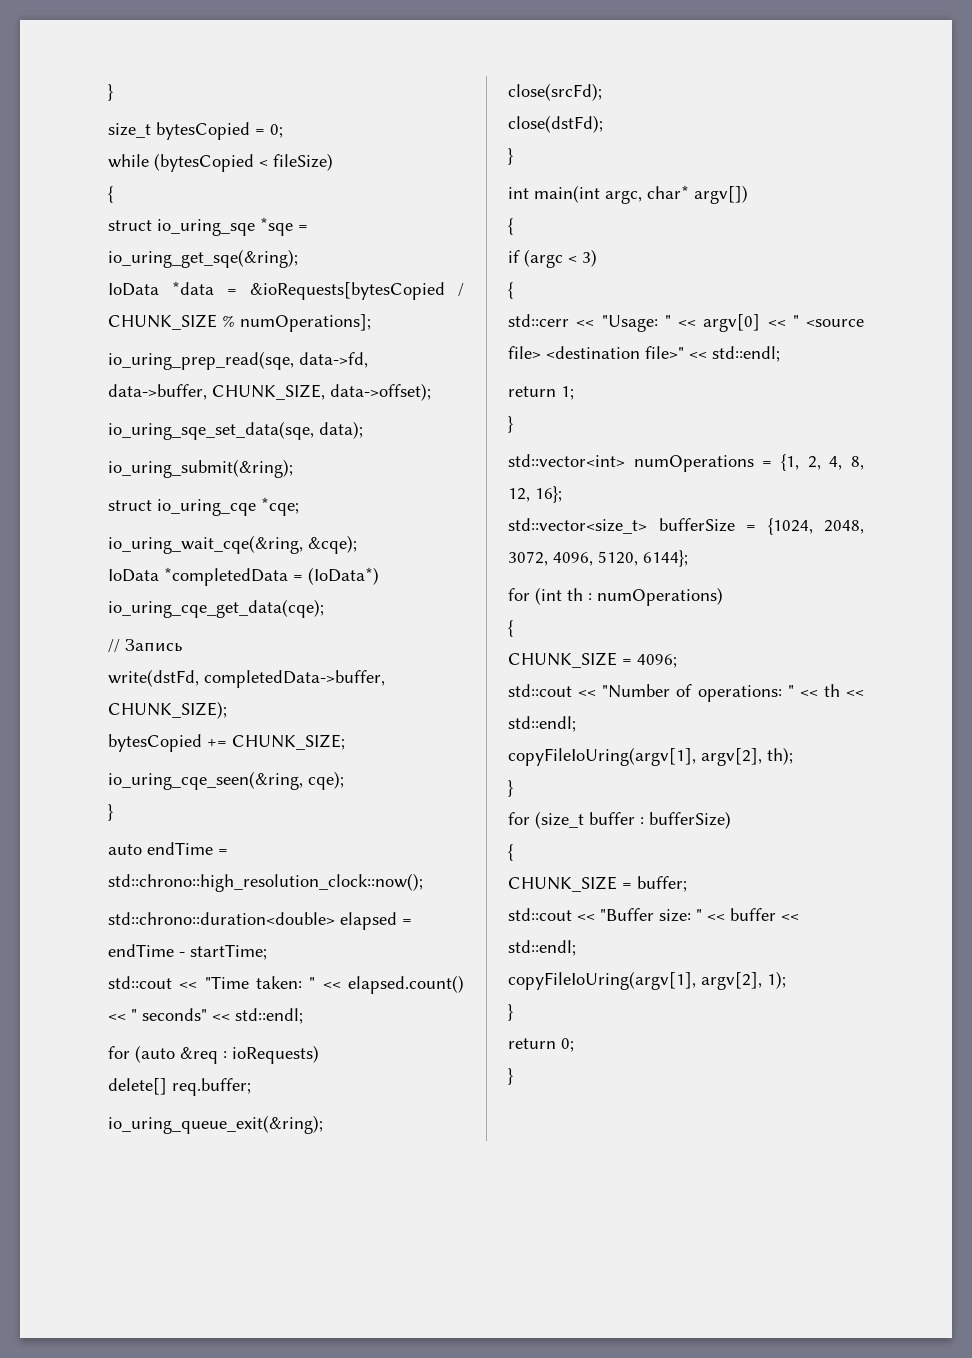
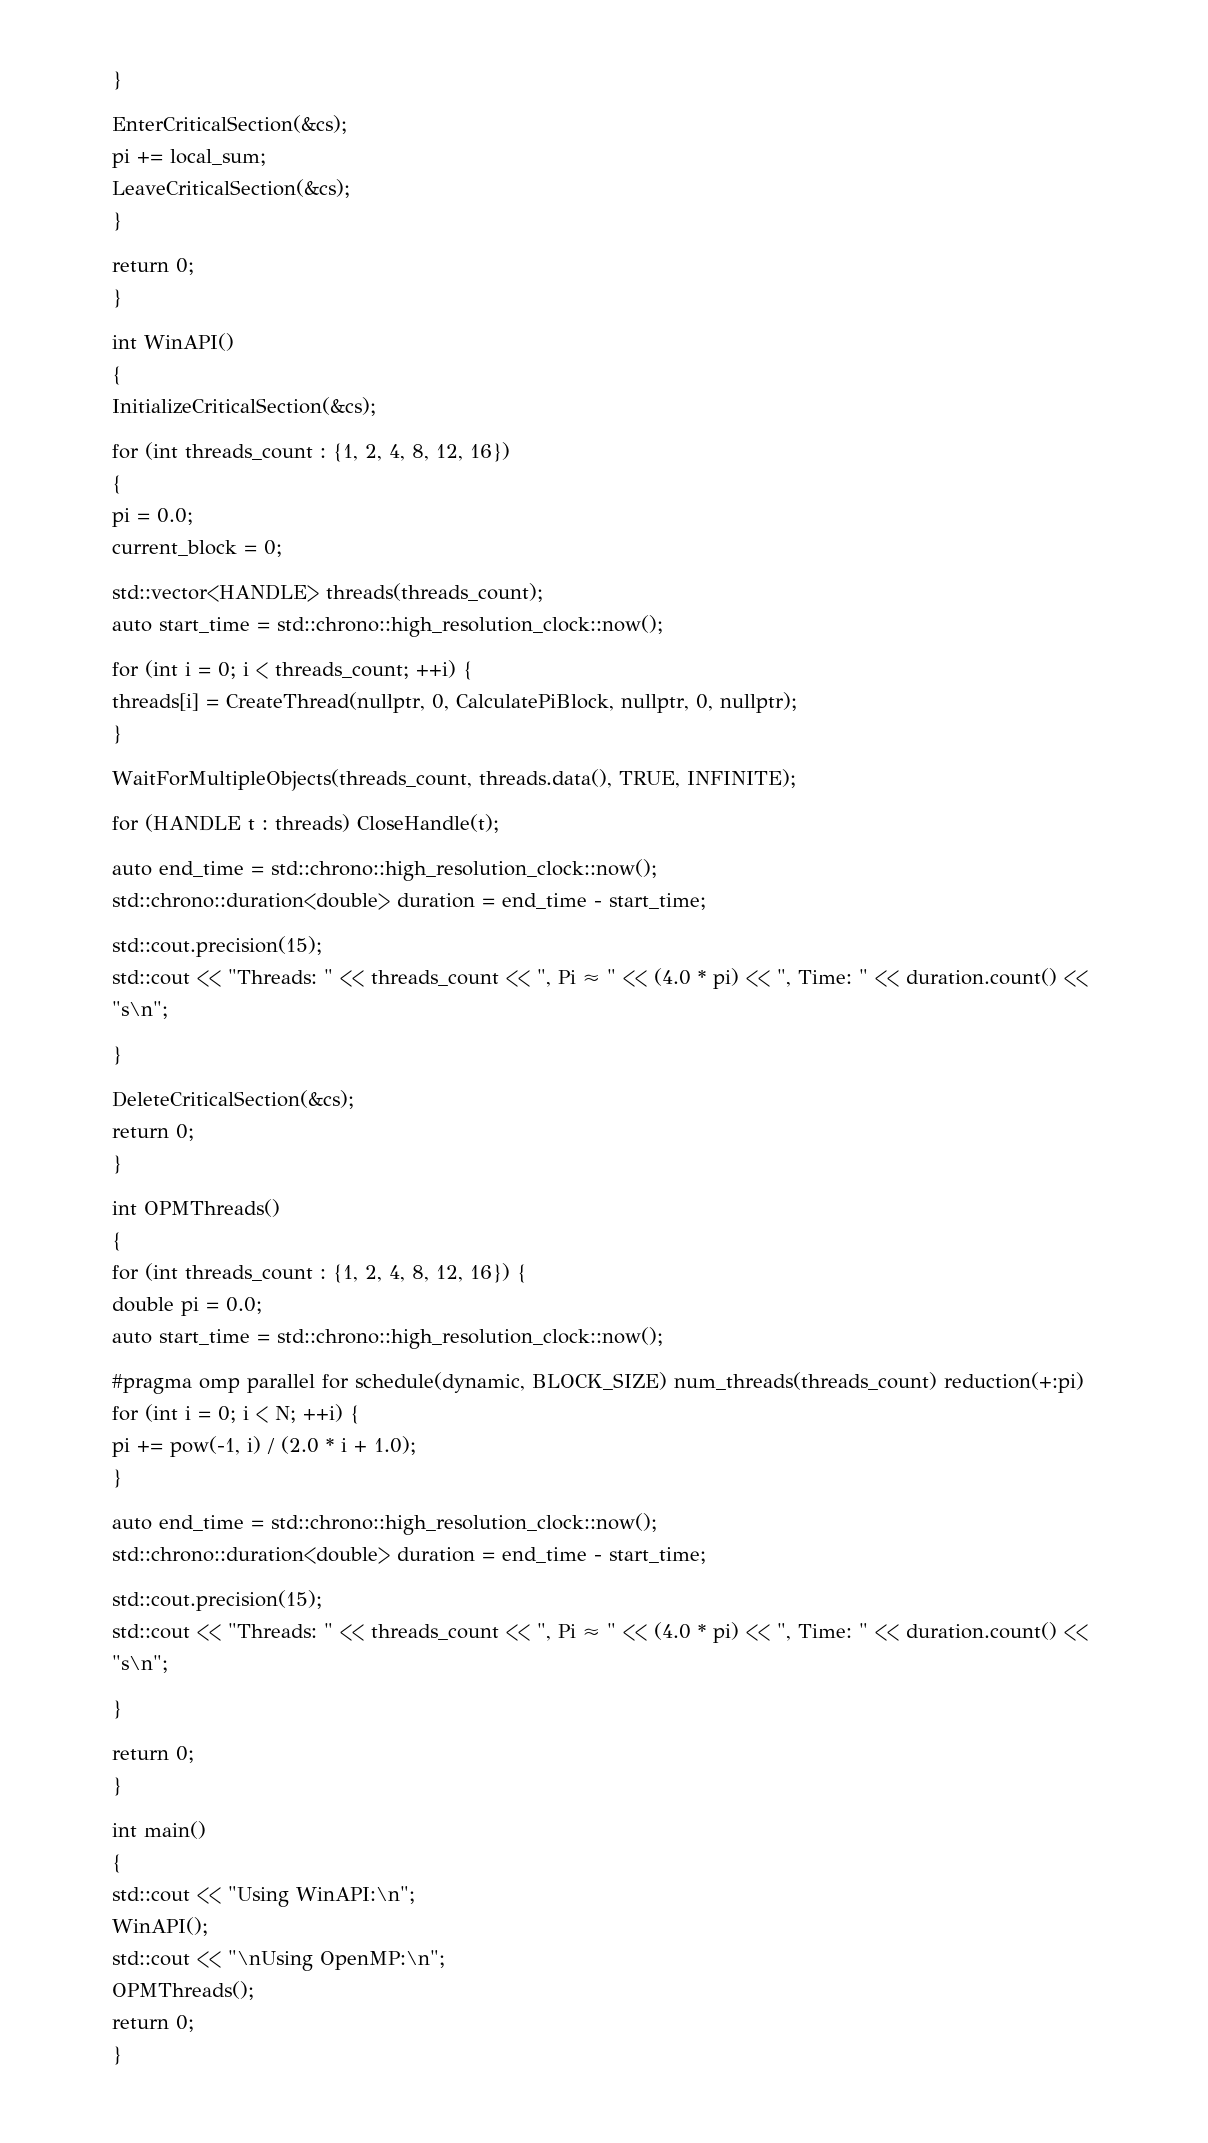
[108,84,113,101] [108,122,283,140] [108,153,333,172] [108,186,113,203] [108,217,308,236] [108,249,298,268] [108,281,464,300] [108,314,371,332] [108,351,368,370] [108,383,431,401] [108,421,363,440] [108,459,293,478] [108,497,299,516] [108,535,357,554] [108,567,379,586] [108,599,324,618] [108,639,182,653] [108,669,385,688] [108,701,227,719] [108,734,345,752] [108,771,344,790] [108,804,113,821] [108,842,228,855] [108,873,423,892] [108,912,412,930] [108,944,267,960] [108,975,464,994] [108,1008,303,1024] [108,1045,319,1064] [108,1078,251,1096] [108,1115,323,1134] [508,83,602,101] [508,115,603,133] [508,148,513,165] [508,185,748,204] [508,218,513,235] [508,249,597,268] [508,282,513,299] [508,314,864,332] [508,346,780,362] [508,386,574,400] [508,416,513,433] [508,454,865,472] [508,486,562,503] [508,518,864,535] [508,550,688,567] [508,587,723,606] [508,620,513,637] [508,652,677,668] [508,684,864,702] [508,716,576,732] [508,747,793,766] [508,780,513,797] [508,811,731,829] [508,844,513,861] [508,876,687,892] [508,908,799,922] [508,940,576,956] [508,971,786,990] [508,1004,513,1021] } // size_t bytesCopied = 0; // while (bytesCopied < fileSize) // { // struct io_uring_sqe *sqe = io_uring_get_sqe(&ring); // IoData *data = &ioRequests[bytesCopied / CHUNK_SIZE % numOperations]; // io_uring_prep_read(sqe, data->fd, data->buffer, CHUNK_SIZE, data->offset); // io_uring_sqe_set_data(sqe, data); // io_uring_submit(&ring); // struct io_uring_cqe *cqe; // io_uring_wait_cqe(&ring, &cqe); // IoData *completedData = (IoData*) io_uring_cqe_get_data(cqe); // // Запись // write(dstFd, completedData->buffer, CHUNK_SIZE); // bytesCopied += CHUNK_SIZE; // io_uring_cqe_seen(&ring, cqe); // } // auto endTime = std::chrono::high_resolution_clock::now(); // std::chrono::duration<double> elapsed = endTime - startTime; // std::cout << "Time taken: " << elapsed.count() << " seconds" << std::endl; // for (auto &req : ioRequests) // delete[] req.buffer; // io_uring_queue_exit(&ring); // close(srcFd); // close(dstFd); // } // int main(int argc, char* argv[]) // { // if (argc < 3) // { // std::cerr << "Usage: " << argv[0] << " <source file> <destination file>" << std::endl; // return 1; // } // std::vector<int> numOperations = {1, 2, 4, 8, 12, 16}; // std::vector<size_t> bufferSize = {1024, 2048, 3072, 4096, 5120, 6144}; // for (int th : numOperations) // { // CHUNK_SIZE = 4096; // std::cout << "Number of operations: " << th << std::endl; // copyFileIoUring(argv[1], argv[2], th); // } // for (size_t buffer : bufferSize) // { // CHUNK_SIZE = buffer; // std::cout << "Buffer size: " << buffer << std::endl; // copyFileIoUring(argv[1], argv[2], 1); // } -> [112,71,122,90] [112,115,347,134] [112,149,266,168] [112,179,350,198] [112,212,122,231] [112,258,194,275] [112,289,122,308] [112,333,234,351] [112,366,122,385] [112,397,376,416] [112,442,510,462] [112,475,122,494] [112,508,193,527] [112,540,282,557] [112,583,543,602] [112,615,663,637] [112,660,473,680] [112,692,797,713] [112,725,122,744] [112,769,796,791] [112,814,499,833] [112,859,657,881] [112,893,706,910] [112,936,322,957] [112,968,1088,989] [112,1001,168,1019] [112,1046,122,1065] [112,1090,354,1109] [112,1124,194,1141] [112,1155,122,1174] [112,1199,280,1217] [112,1232,122,1251] [112,1263,527,1283] [112,1297,262,1316] [112,1327,663,1349] [112,1372,1084,1394] [112,1404,360,1424] [112,1436,416,1457] [112,1469,122,1488] [112,1513,657,1535] [112,1547,706,1564] [112,1590,322,1611] [112,1622,1088,1643] [112,1655,168,1673] [112,1700,122,1719] [112,1746,194,1763] [112,1777,122,1796] [112,1821,206,1839] [112,1854,122,1873] [112,1886,415,1907] [112,1917,208,1936] [112,1950,445,1971] [112,1981,254,2000] } // EnterCriticalSection(&cs); // pi += local_sum; // LeaveCriticalSection(&cs); // } // return 0; // } // int WinAPI() // { // InitializeCriticalSection(&cs); // for (int threads_count : {1, 2, 4, 8, 12, 16}) // { // pi = 0.0; // current_block = 0; // std::vector<HANDLE> threads(threads_count); // auto start_time = std::chrono::high_resolution_clock::now(); // for (int i = 0; i < threads_count; ++i) { // threads[i] = CreateThread(nullptr, 0, CalculatePiBlock, nullptr, 0, nullptr); // } // WaitForMultipleObjects(threads_count, threads.data(), TRUE, INFINITE); // for (HANDLE t : threads) CloseHandle(t); // auto end_time = std::chrono::high_resolution_clock::now(); // std::chrono::duration<double> duration = end_time - start_time; // std::cout.precision(15); // std::cout << "Threads: " << threads_count << ", Pi ≈ " << (4.0 * pi) << ", Time: " << duration.count() << "s\n"; // } // DeleteCriticalSection(&cs); // return 0; // } // int OPMThreads() // { // for (int threads_count : {1, 2, 4, 8, 12, 16}) { // double pi = 0.0; // auto start_time = std::chrono::high_resolution_clock::now(); // #pragma omp parallel for schedule(dynamic, BLOCK_SIZE) num_threads(threads_count) reduction(+:pi) // for (int i = 0; i < N; ++i) { // pi += pow(-1, i) / (2.0 * i + 1.0); // } // auto end_time = std::chrono::high_resolution_clock::now(); // std::chrono::duration<double> duration = end_time - start_time; // std::cout.precision(15); // std::cout << "Threads: " << threads_count << ", Pi ≈ " << (4.0 * pi) << ", Time: " << duration.count() << "s\n"; // } // return 0; // } // int main() // { // std::cout << "Using WinAPI:\n"; // WinAPI(); // std::cout << "\nUsing OpenMP:\n"; // OPMThreads();

